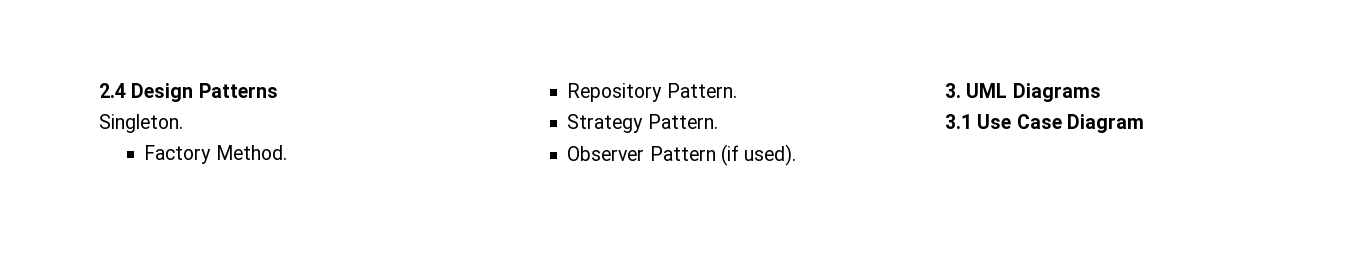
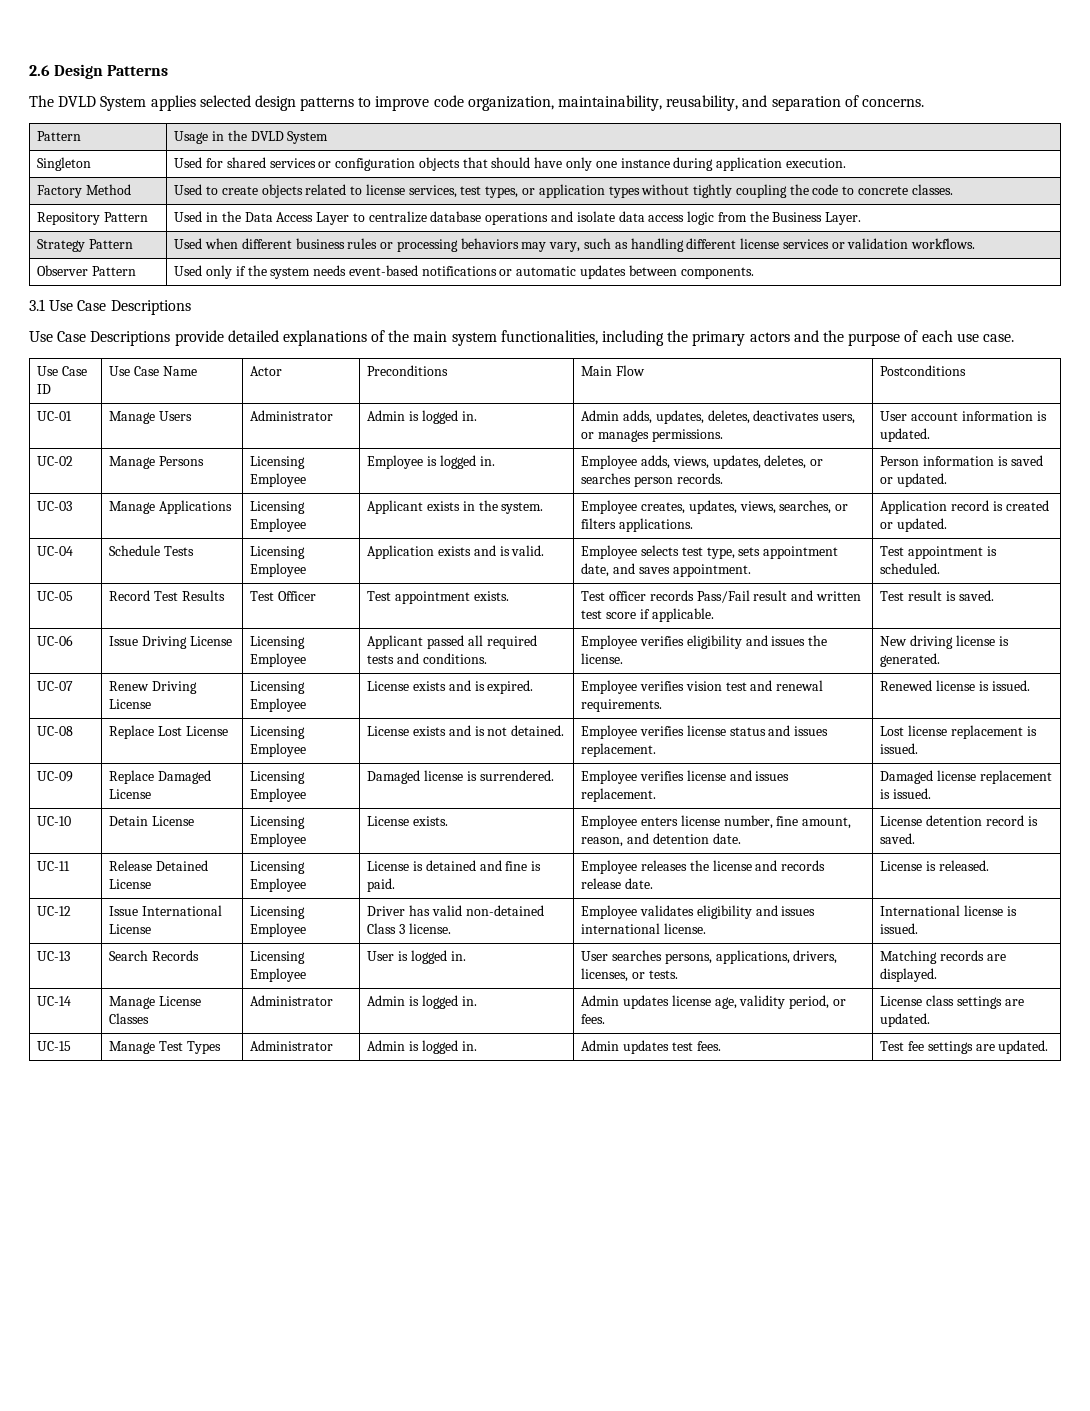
[99,83,126,98] 2.4 -> [29,65,50,76] 2.6
[99,114,183,133] [144,145,287,164] [567,83,737,102] [567,114,718,133] [567,144,797,166] [945,83,1101,102] [945,114,1144,133] Singleton. // Factory Method. // Repository Pattern. // Strategy Pattern. // Observer Pattern (if used). // 3. UML Diagrams // 3.1 Use Case Diagram -> [29,95,924,111] [37,131,82,141] [174,130,329,144] [37,157,92,171] [174,157,846,171] [37,184,131,198] [174,184,953,198] [37,212,148,225] [174,211,862,225] [37,239,133,252] [174,238,976,252] [37,265,136,276] [174,265,754,279] [29,299,191,315] [29,330,1014,346] [37,366,87,376] [37,384,52,394] [109,366,197,376] [250,366,283,376] [367,365,449,376] [581,365,645,376] [880,365,967,376] [37,411,73,421] [109,411,192,424] [250,410,334,421] [367,410,477,424] [581,410,856,424] [581,429,723,442] [880,411,1047,421] [880,428,931,442] [37,456,74,466] [109,456,204,469] [250,456,306,469] [250,473,307,487] [367,455,495,469] [581,455,824,469] [581,473,723,487] [880,455,1043,466] [880,473,947,487] [37,501,73,511] [109,500,232,514] [250,501,306,514] [250,518,307,532] [367,500,544,514] [581,500,849,514] [581,518,693,532] [880,500,1049,514] [880,518,947,532] [37,546,74,556] [109,545,194,556] [250,546,306,559] [250,563,307,577] [367,545,545,559] [581,545,839,559] [581,563,751,577] [880,546,997,559] [880,563,941,574] [37,591,74,601] [109,590,225,601] [250,591,316,601] [367,591,509,604] [581,590,861,603] [581,608,714,622] [880,590,994,601] [37,635,74,646] [109,636,232,649] [250,636,306,649] [250,653,307,667] [367,635,537,649] [367,653,487,664] [581,635,828,649] [581,653,624,664] [880,635,1009,649] [880,653,941,667] [37,681,74,691] [109,681,197,694] [109,699,152,709] [250,681,306,694] [250,698,307,712] [367,680,534,694] [581,680,824,694] [581,699,663,712] [880,680,1030,691] [37,726,74,736] [109,725,228,739] [250,726,306,739] [250,743,307,757] [367,725,565,736] [581,725,829,739] [581,743,657,757] [880,725,1037,739] [880,743,919,754] [37,771,74,782] [109,770,211,784] [109,789,152,799] [250,771,306,784] [250,788,307,802] [367,770,554,784] [581,770,790,784] [581,788,657,802] [880,770,1052,784] [880,788,931,799] [37,816,72,826] [109,816,194,826] [250,816,306,829] [250,833,307,847] [367,816,448,826] [581,815,852,829] [581,833,741,847] [880,815,1038,826] [880,833,916,844] [37,861,71,871] [109,860,208,871] [109,879,152,889] [250,861,306,874] [250,878,307,892] [367,860,542,871] [367,878,396,892] [581,860,826,874] [581,878,653,889] [880,860,989,871] [37,906,72,916] [109,905,222,916] [109,924,152,934] [250,906,306,919] [250,923,307,937] [367,905,544,916] [367,923,451,934] [581,905,816,919] [581,923,706,934] [880,905,1017,916] [880,923,919,934] [37,951,71,961] [109,950,199,961] [250,951,306,964] [250,968,307,982] [367,950,466,964] [581,950,838,964] [581,968,678,982] [880,950,1006,964] [880,968,938,982] [37,996,72,1006] [109,996,201,1009] [109,1013,150,1024] [250,995,334,1006] [367,995,477,1009] [581,995,846,1009] [581,1014,606,1024] [880,995,1024,1009] [880,1013,931,1027] [37,1041,72,1051] [109,1041,221,1054] [250,1040,334,1051] [367,1040,477,1054] [581,1040,721,1054] [880,1040,1049,1054] The DVLD System applies selected design patterns to improve code organization, maintainability, reusability, and separation of concerns. // Pattern | Usage in the DVLD System // Singleton | Used for shared services or configuration objects that should have only one instance during application execution. // Factory Method | Used to create objects related to license services, test types, or application types without tightly coupling the code to concrete classes. // Repository Pattern | Used in the Data Access Layer to centralize database operations and isolate data access logic from the Business Layer. // Strategy Pattern | Used when different business rules or processing behaviors may vary, such as handling different license services or validation workflows. // Observer Pattern | Used only if the system needs event-based notifications or automatic updates between components. // 3.1 Use Case Descriptions // Use Case Descriptions provide detailed explanations of the main system functionalities, including the primary actors and the purpose of each use case. // Use Case ID | Use Case Name | Actor | Preconditions | Main Flow | Postconditions // UC-01 | Manage Users | Administrator | Admin is logged in. | Admin adds, updates, deletes, deactivates users, or manages permissions. | User account information is updated. // UC-02 | Manage Persons | Licensing Employee | Employee is logged in. | Employee adds, views, updates, deletes, or searches person records. | Person information is saved or updated. // UC-03 | Manage Applications | Licensing Employee | Applicant exists in the system. | Employee creates, updates, views, searches, or filters applications. | Application record is created or updated. // UC-04 | Schedule Tests | Licensing Employee | Application exists and is valid. | Employee selects test type, sets appointment date, and saves appointment. | Test appointment is scheduled. // UC-05 | Record Test Results | Test Officer | Test appointment exists. | Test officer records Pass/Fail result and written test score if applicable. | Test result is saved. // UC-06 | Issue Driving License | Licensing Employee | Applicant passed all required tests and conditions. | Employee verifies eligibility and issues the license. | New driving license is generated. // UC-07 | Renew Driving License | Licensing Employee | License exists and is expired. | Employee verifies vision test and renewal requirements. | Renewed license is issued. // UC-08 | Replace Lost License | Licensing Employee | License exists and is not detained. | Employee verifies license status and issues replacement. | Lost license replacement is issued. // UC-09 | Replace Damaged License | Licensing Employee | Damaged license is surrendered. | Employee verifies license and issues replacement. | Damaged license replacement is issued. // UC-10 | Detain License | Licensing Employee | License exists. | Employee enters license number, fine amount, reason, and detention date. | License detention record is saved. // UC-11 | Release Detained License | Licensing Employee | License is detained and fine is paid. | Employee releases the license and records release date. | License is released. // UC-12 | Issue International License | Licensing Employee | Driver has valid non-detained Class 3 license. | Employee validates eligibility and issues international license. | International license is issued. // UC-13 | Search Records | Licensing Employee | User is logged in. | User searches persons, applications, drivers, licenses, or tests. | Matching records are displayed. // UC-14 | Manage License Classes | Administrator | Admin is logged in. | Admin updates license age, validity period, or fees. | License class settings are updated. // UC-15 | Manage Test Types | Administrator | Admin is logged in. | Admin updates test fees. | Test fee settings are updated.

